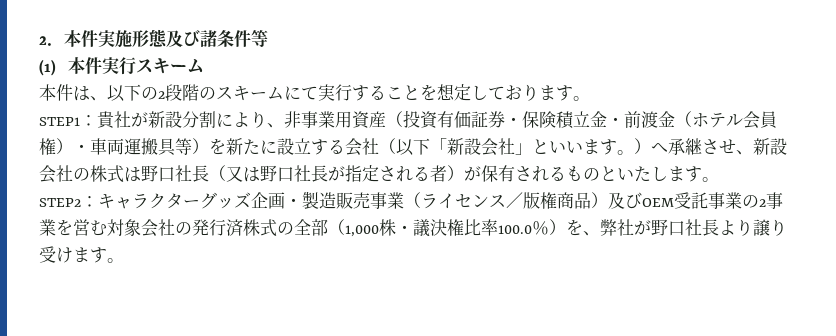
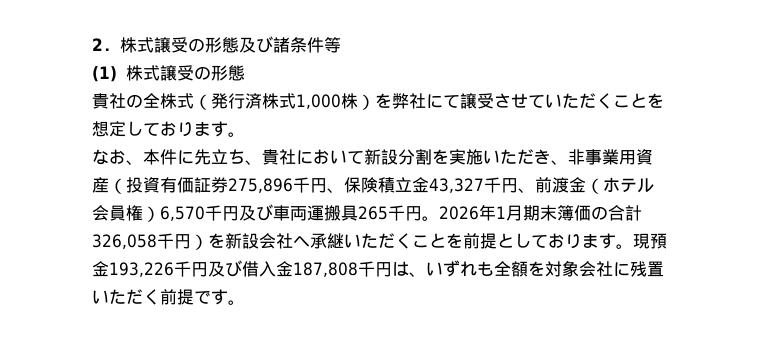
[64,30,132,48] 本件実施 -> [120,37,205,53] 株式譲受の
[68,57,205,75] [39,84,386,102] 本件実行スキーム // 本件は、以下の2段階のスキームにて実行する -> [125,65,245,81] [92,93,613,110] 株式譲受の形態 // 貴社の全株式（発行済株式1,000株）を弊社にて譲受させていただく
[39,111,267,129] STEP1：貴社が新設分割により -> [92,149,551,165] なお、本件に先立ち、貴社において新設分割を実施いただき
[505,111,624,129] ・保険積立金・ -> [228,177,535,193] 275,896千円、保険積立金43,327千円、
[73,138,787,156] [39,165,719,183] [39,191,783,209] [39,219,787,237] [39,246,90,263] ・車両運搬具等）を新たに設立する会社（以下「新設会社」といいます。）へ承継させ、新設会社の株式は野口社長（又は野口社長が指定される者）が保有されるものといたします。 // STEP2：キャラクターグッズ企画・製造販売事業（ライセンス／版権商品）及びOEM受託事業の2事業を営む対象会社の発行済株式の全部（1,000株・議決権比率100.0％）を、弊社が野口社長より譲り受けま -> [160,204,642,221] [92,233,667,250] [92,260,664,277] [92,289,211,305] 6,570千円及び車両運搬具265千円。2026年1月期末簿価の合計326,058千円）を新設会社へ承継いただくことを前提としております。現預金193,226千円及び借入金187,808千円は、いずれも全額を対象会社に残置いただく前提で

